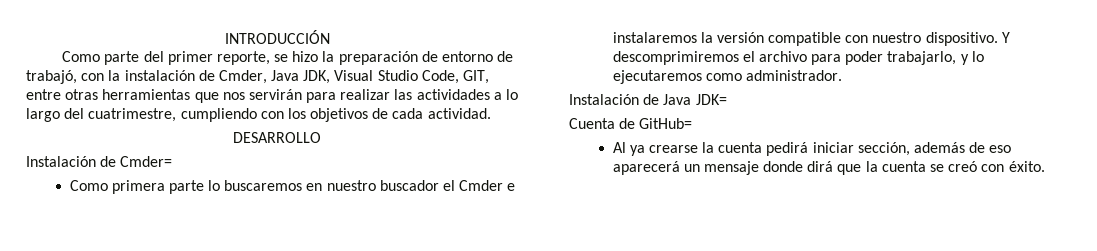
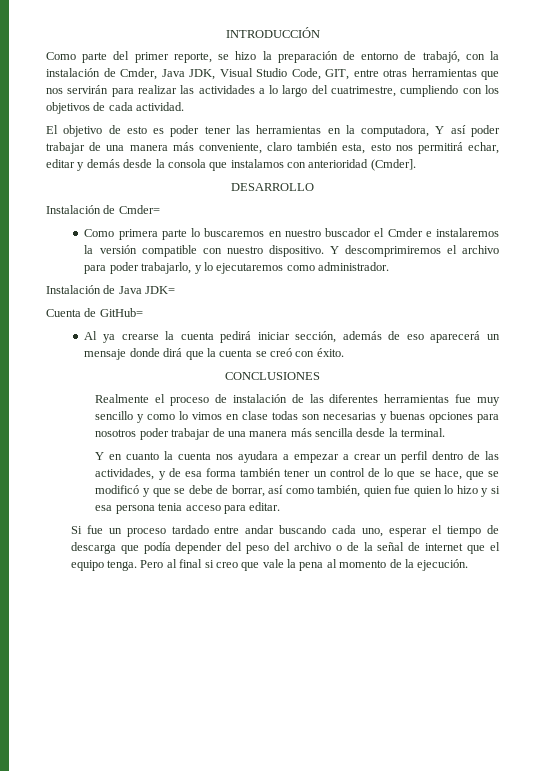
(491, 113) none -> [46,125,500,137] [46,142,500,154] [46,159,416,171] // El objetivo de esto es poder tener las herramientas en la computadora, Y así poder trabajar de una manera más conveniente, claro también esta, esto nos permitirá echar, editar y demás desde la consola que instalamos con anterioridad (Cmder].
(1045, 166) none -> [225,372,320,380] [95,394,501,406] [95,411,499,423] [95,428,446,440] [95,451,500,463] [95,468,500,480] [95,485,501,497] [95,502,281,514] [70,525,499,537] [70,542,500,554] [70,559,469,571] // CONCLUSIONES // Realmente el proceso de instalación de las diferentes herramientas fue muy sencillo y como lo vimos en clase todas son necesarias y buenas opciones para nosotros poder trabajar de una manera más sencilla desde la terminal. // Y en cuanto la cuenta nos ayudara a empezar a crear un perfil dentro de las actividades, y de esa forma también tener un control de lo que se hace, que se modificó y que se debe de borrar, así como también, quien fue quien lo hizo y si esa persona tenia acceso para editar. // Si fue un proceso tardado entre andar buscando cada uno, esperar el tiempo de descarga que podía depender del peso del archivo o de la señal de internet que el equipo tenga. Pero al final si creo que vale la pena al momento de la ejecución.

